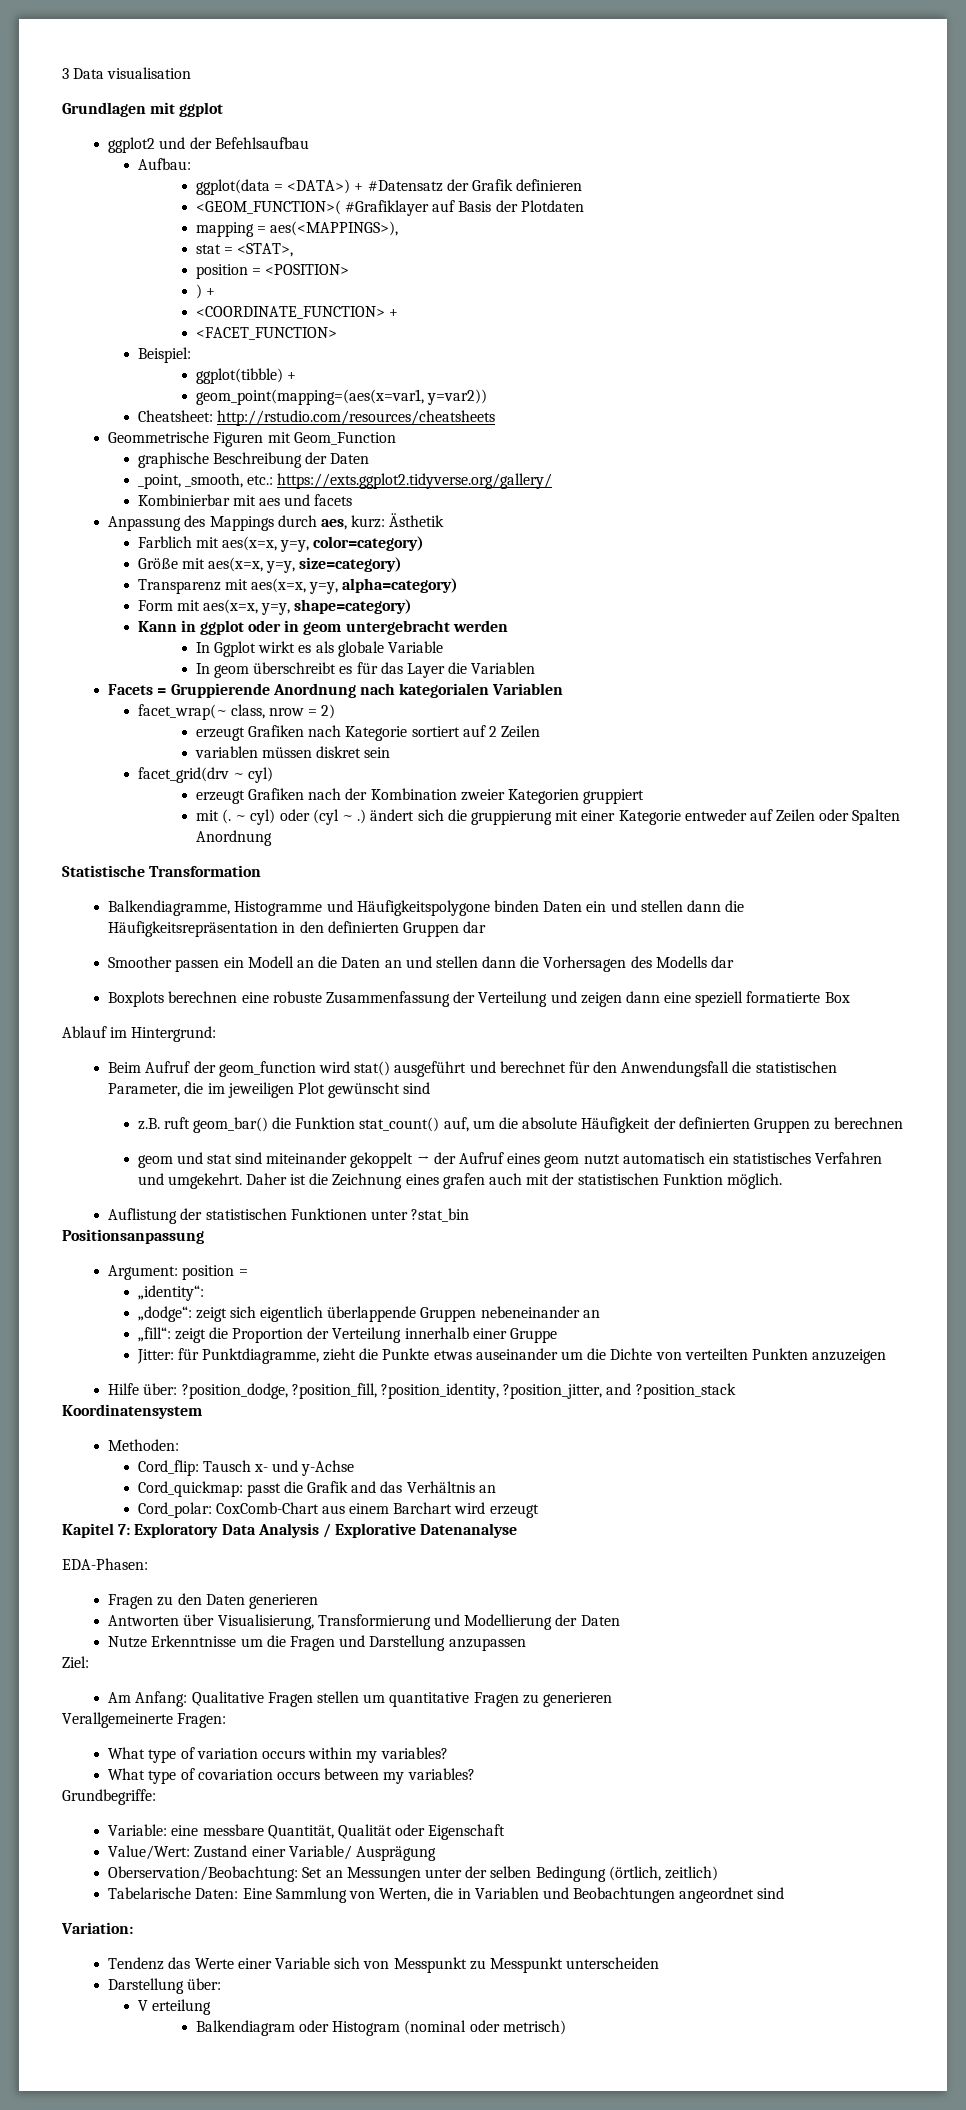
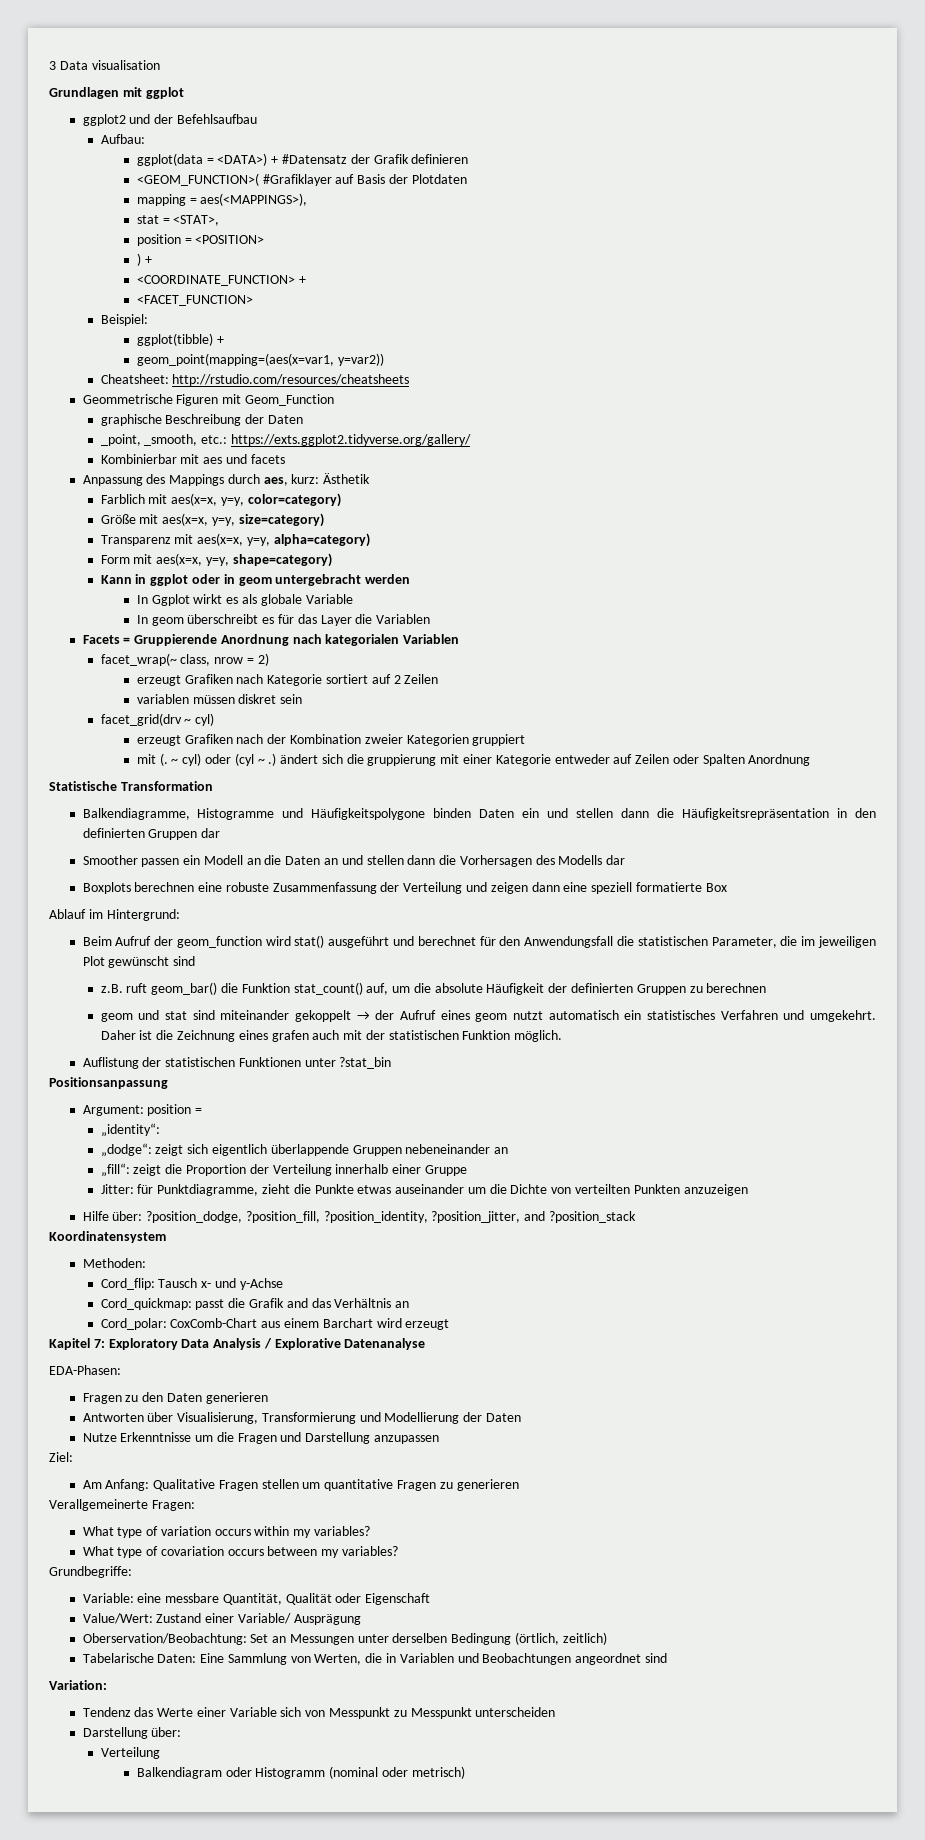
[465,1866,532,1878] der selben -> [392,1633,448,1643] derselben
[137,1999,211,2015] V erteilung -> [100,1747,160,1759] Verteilung
[332,2021,401,2036] Histogram -> [255,1767,326,1779] Histogramm

